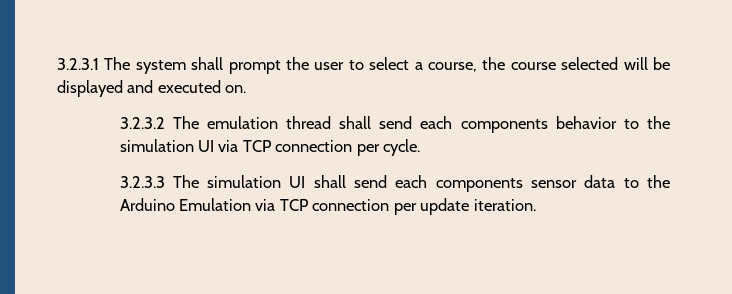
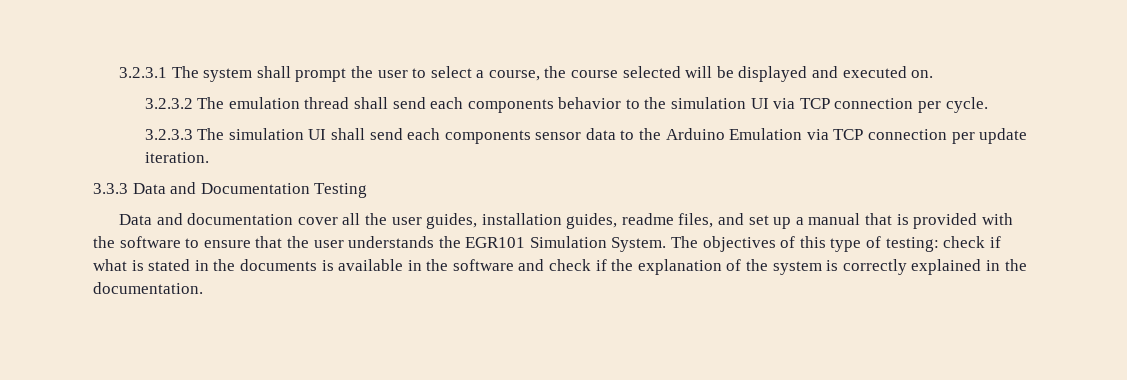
(536, 205) none -> [93,182,368,198] [118,213,1013,229] [93,236,1001,252] [93,259,1027,275] [93,282,203,294] // 3.3.3 Data and Documentation Testing // Data and documentation cover all the user guides, installation guides, readme files, and set up a manual that is provided with the software to ensure that the user understands the EGR101 Simulation System. The objectives of this type of testing: check if what is stated in the documents is available in the software and check if the explanation of the system is correctly explained in the documentation.

